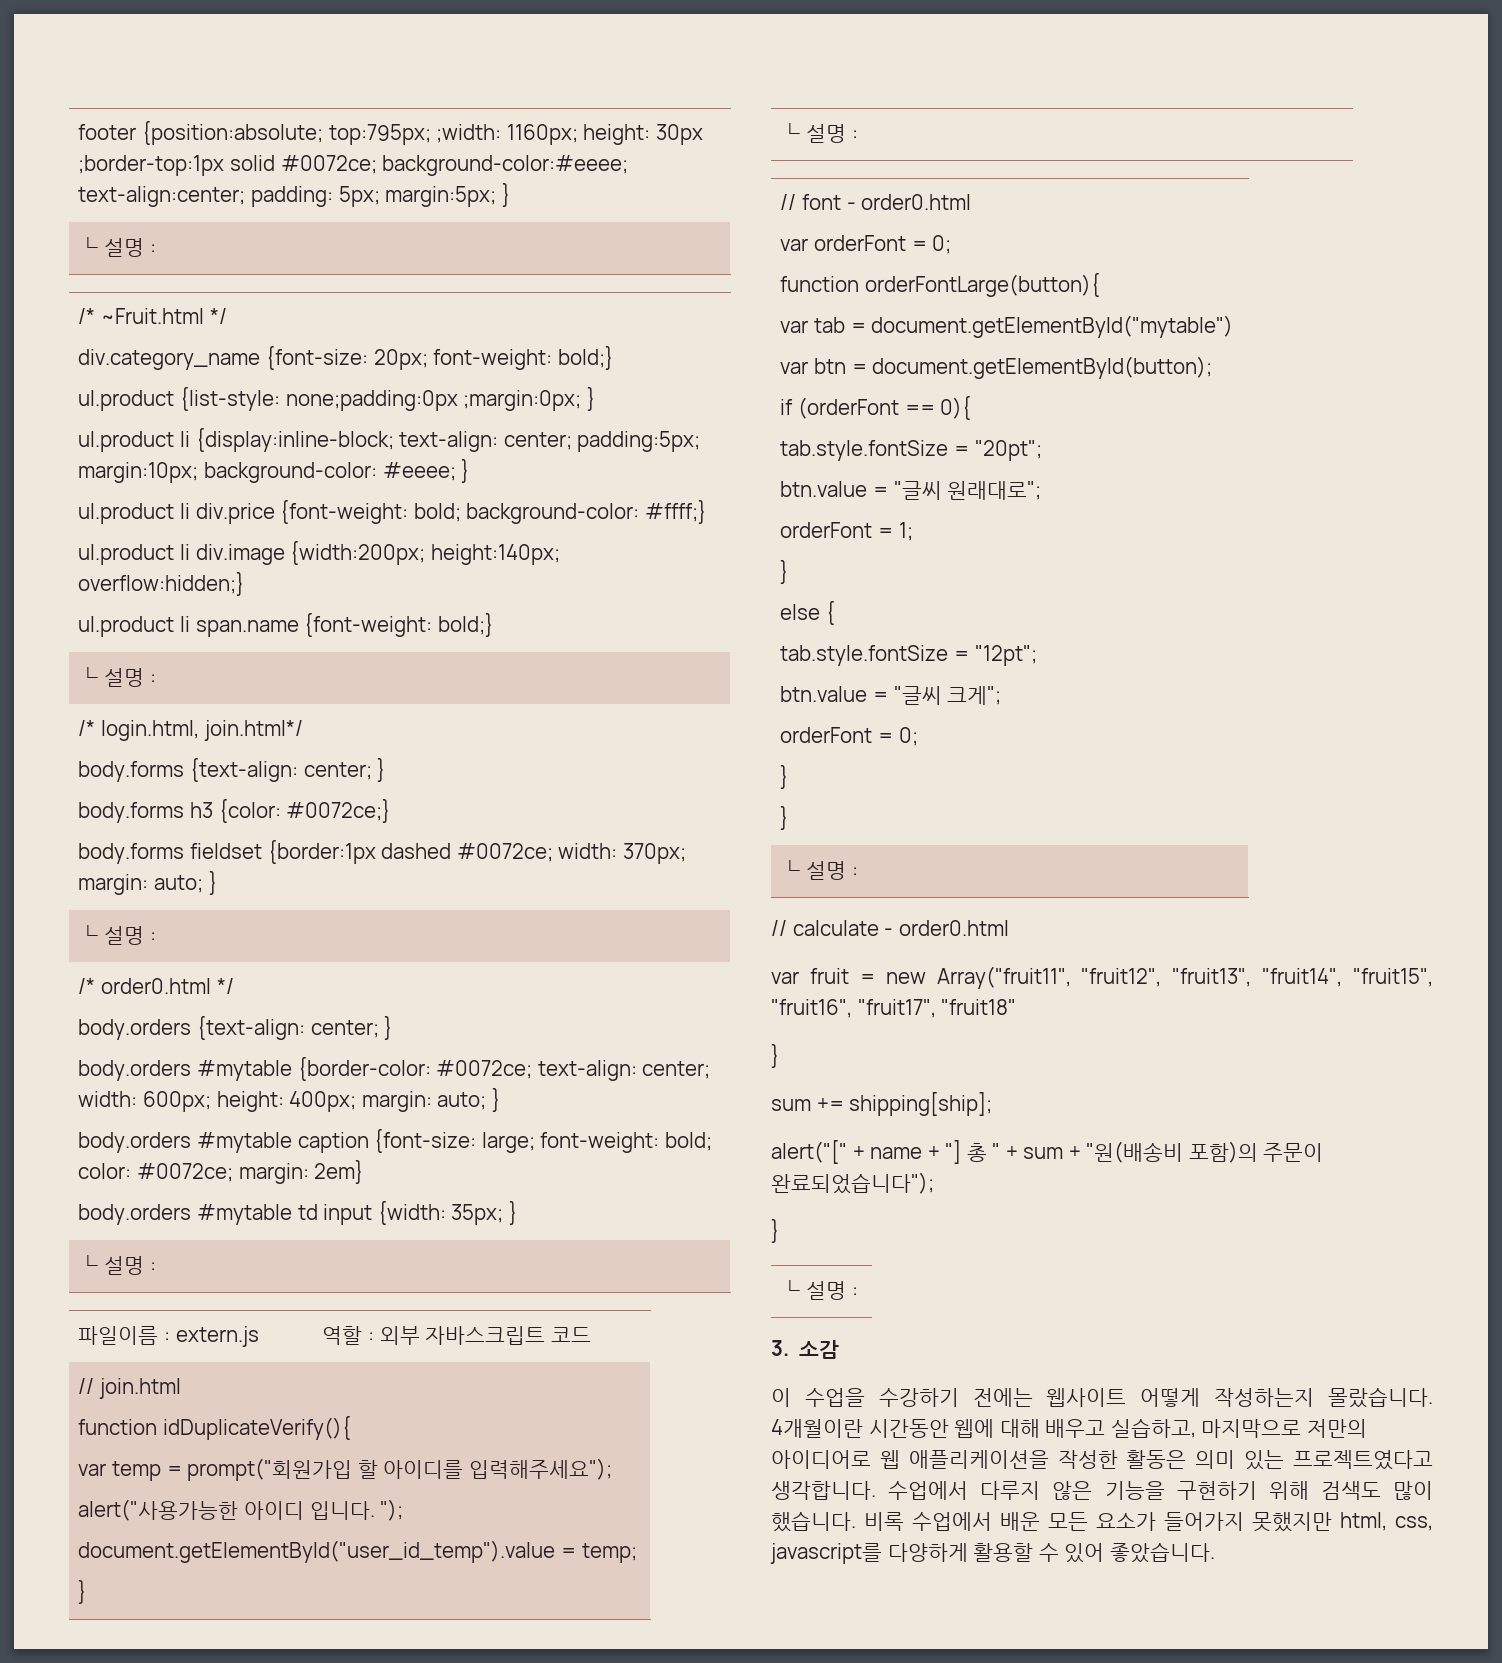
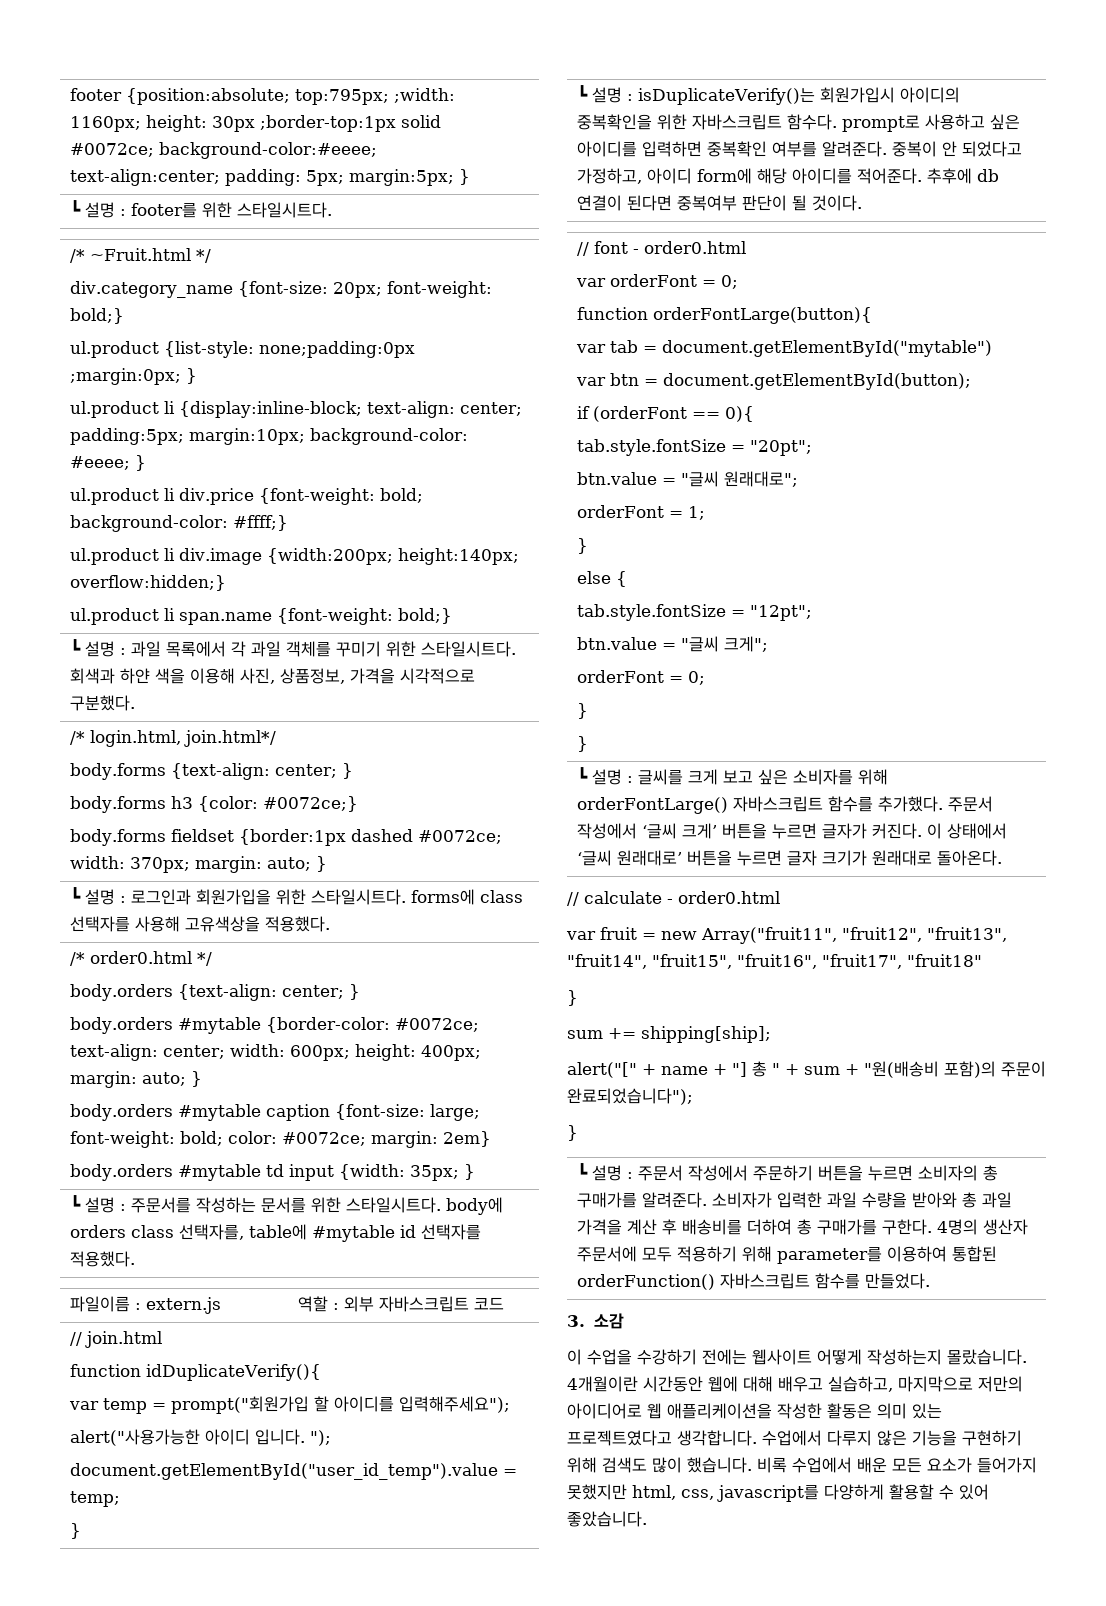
(156, 249) none -> [130,202,332,218] footer를 위한 스타일시트다.
(156, 679) none -> [130,641,516,657] [69,668,475,684] [69,695,135,711] 과일 목록에서 각 과일 객체를 꾸미기 위한 스타일시트다. 회색과 하얀 색을 이용해 사진, 상품정보, 가격을 시각적으로 구분했다.
(156, 937) none -> [130,889,523,905] [69,916,330,932] 로그인과 회원가입을 위한 스타일시트다. forms에 class 선택자를 사용해 고유색상을 적용했다.
(156, 1267) none -> [130,1197,503,1215] [69,1224,481,1242] [69,1251,135,1267] 주문서를 작성하는 문서를 위한 스타일시트다. body에 orders class 선택자를, table에 #mytable id 선택자를 적용했다.
(858, 135) none -> [637,87,960,105] [576,114,1020,132] [576,141,1022,157] [576,168,999,184] [576,195,862,211] isDuplicateVerify()는 회원가입시 아이디의 중복확인을 위한 자바스크립트 함수다. prompt로 사용하고 싶은 아이디를 입력하면 중복확인 여부를 알려준다. 중복이 안 되었다고 가정하고, 아이디 form에 해당 아이디를 적어준다. 추후에 db 연결이 된다면 중복여부 판단이 될 것이다.
(858, 872) none -> [637,769,888,785] [576,796,993,814] [576,823,1007,839] [576,850,1002,866] 글씨를 크게 보고 싶은 소비자를 위해 orderFontLarge() 자바스크립트 함수를 추가했다. 주문서 작성에서 ‘글씨 크게’ 버튼을 누르면 글자가 커진다. 이 상태에서 ‘글씨 원래대로’ 버튼을 누르면 글자 크기가 원래대로 돌아온다.
(858, 1292) none -> [637,1165,998,1181] [576,1192,1012,1208] [576,1219,1028,1235] [576,1246,997,1264] [576,1273,930,1290] 주문서 작성에서 주문하기 버튼을 누르면 소비자의 총 구매가를 알려준다. 소비자가 입력한 과일 수량을 받아와 총 과일 가격을 계산 후 배송비를 더하여 총 구매가를 구한다. 4명의 생산자 주문서에 모두 적용하기 위해 parameter를 이용하여 통합된 orderFunction() 자바스크립트 함수를 만들었다.

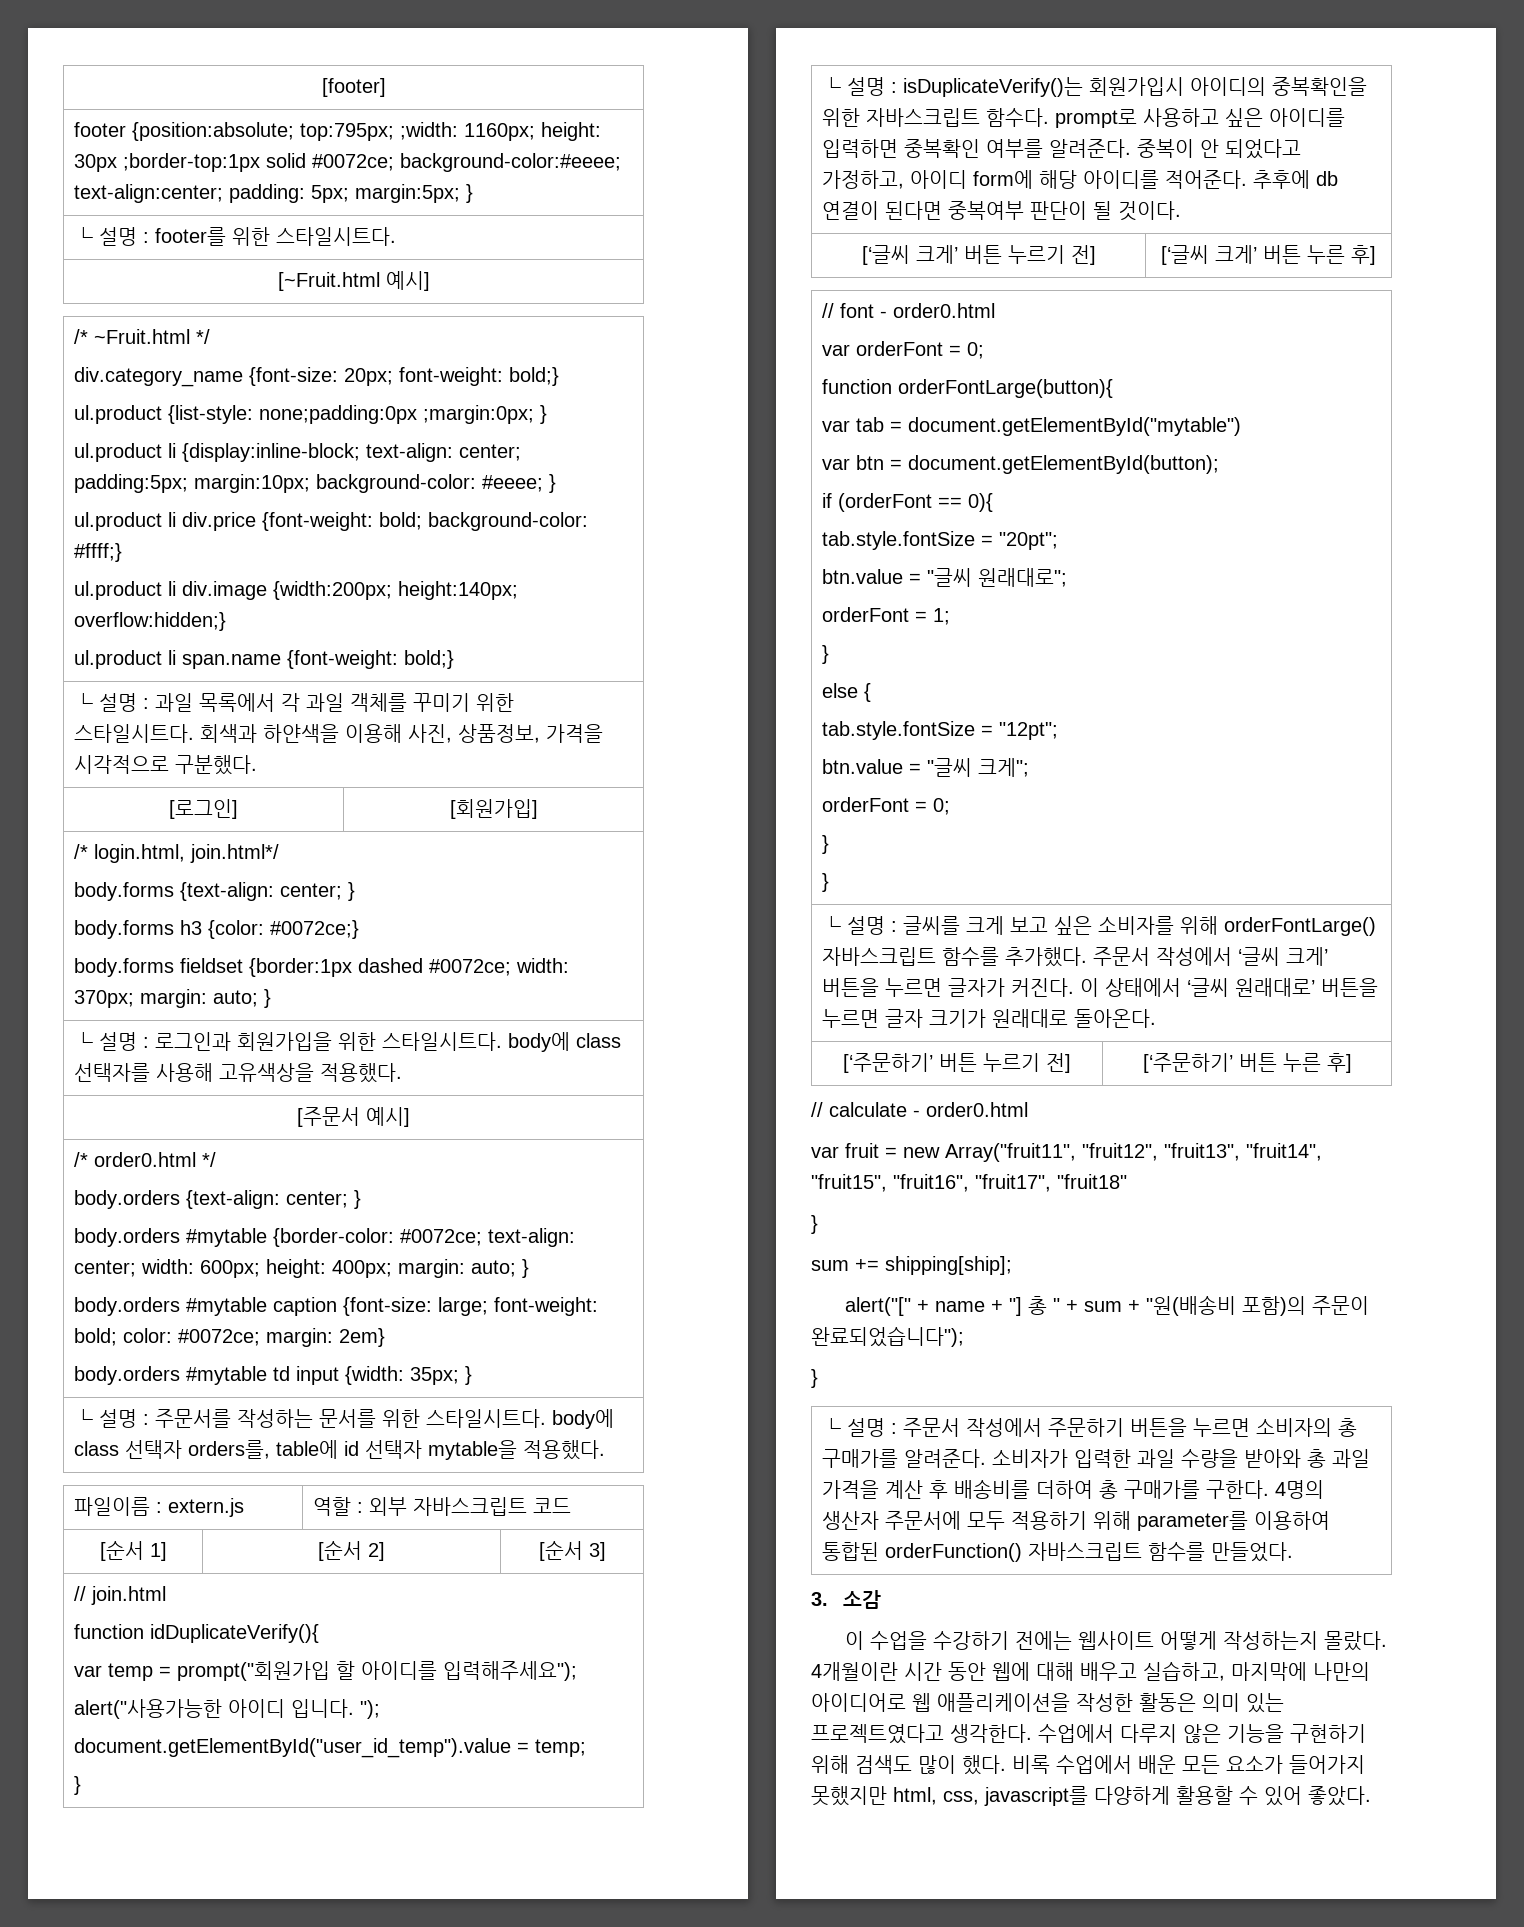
(69, 94) none -> [321,78,386,97] [footer] //
(332, 210) none -> [277,271,430,291] // [~Fruit.html 예시]
[119,668,185,684] 하얀 색을 -> [263,724,340,743] 하얀색을
(135, 703) none -> [169,799,238,819] [449,799,538,819] // [로그인] | [회원가입]
[410,889,475,905] forms에 -> [508,1032,571,1052] body에
(330, 924) none -> [297,1107,410,1127] // [주문서 예시]
[69,1224,481,1242] orders class 선택자를, table에 #mytable id 선택자를 -> [74,1440,518,1460] class 선택자 orders를, table에 id 선택자 mytable을
(504, 1303) none -> [99,1540,167,1561] [318,1540,386,1561] [538,1540,606,1561] // [순서 1] | [순서 2] | [순서 3]
(862, 203) none -> [861,245,1096,265] [1161,245,1376,265] // [‘글씨 크게’ 버튼 누르기 전] | [‘글씨 크게’ 버튼 누른 후]
(1002, 858) none -> [843,1053,1071,1073] [1142,1053,1352,1073] // [‘주문하기’ 버튼 누르기 전] | [‘주문하기’ 버튼 누른 후]
[947,1349,1027,1365] [567,1376,703,1392] 몰랐습니다. 4개월이란 시간동안 -> [1323,1631,1387,1651] [811,1662,986,1681] 몰랐다. 4개월이란 시간 동안
[898,1376,1023,1392] 마지막으로 저만의 -> [1231,1662,1370,1681] 마지막에 나만의
[677,1430,757,1446] 생각합니다. -> [950,1724,1032,1743] 생각한다.
[687,1457,752,1473] 했습니다. -> [962,1755,1006,1775] 했다.
[567,1511,647,1527] 좋았습니다. -> [1308,1786,1371,1806] 좋았다.

